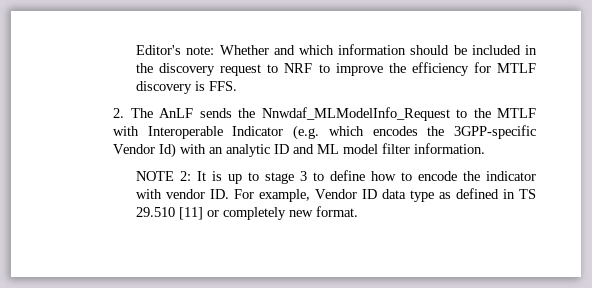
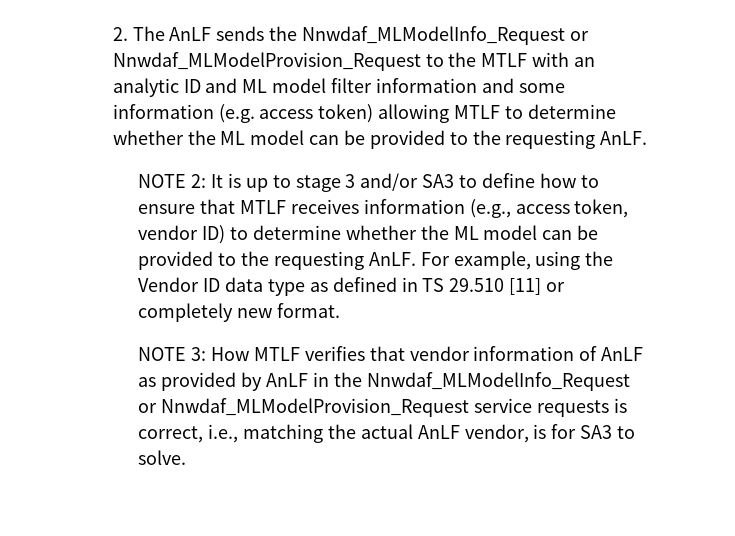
[136,44,537,55] [136,62,536,76] [136,81,238,94] Editor's note: Whether and which information should be included in the discovery request to NRF to improve the efficiency for MTLF discovery is FFS. // -> (112, 34) none
(450, 114) none -> [569,31,589,41] [112,52,421,71] or Nnwdaf_MLModelProvision_Request
[147,125,536,140] [113,143,207,158] Interoperable Indicator (e.g. which encodes the 3GPP-specific Vendor Id) with -> (570, 59) none
[414,143,486,154] information. -> [375,78,565,93] [112,104,616,123] [112,130,648,149] information and some information (e.g. access token) allowing MTLF to determine whether the ML model can be provided to the requesting AnLF.
(308, 176) none -> [360,173,455,191] and/or SA3
[418,171,536,181] [136,189,311,202] encode the indicator with vendor ID. For example, -> [138,199,629,218] [138,225,599,244] [138,251,614,270] ensure that MTLF receives information (e.g., access token, vendor ID) to determine whether the ML model can be provided to the requesting AnLF. For example, using the
(359, 211) none -> [138,346,644,361] [138,372,630,391] [138,398,627,417] [138,424,635,443] [138,450,187,465] // NOTE 3: How MTLF verifies that vendor information of AnLF as provided by AnLF in the Nnwdaf_MLModelInfo_Request or Nnwdaf_MLModelProvision_Request service requests is correct, i.e., matching the actual AnLF vendor, is for SA3 to solve.

